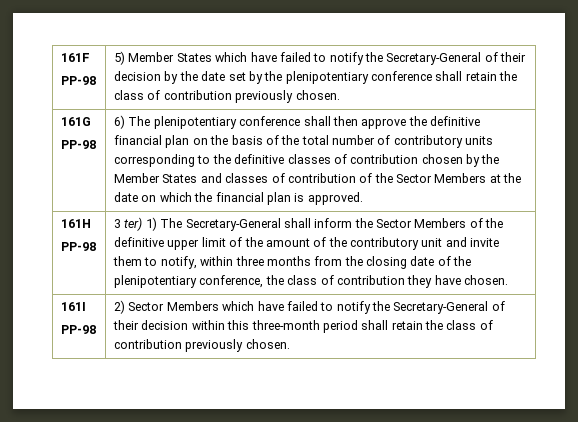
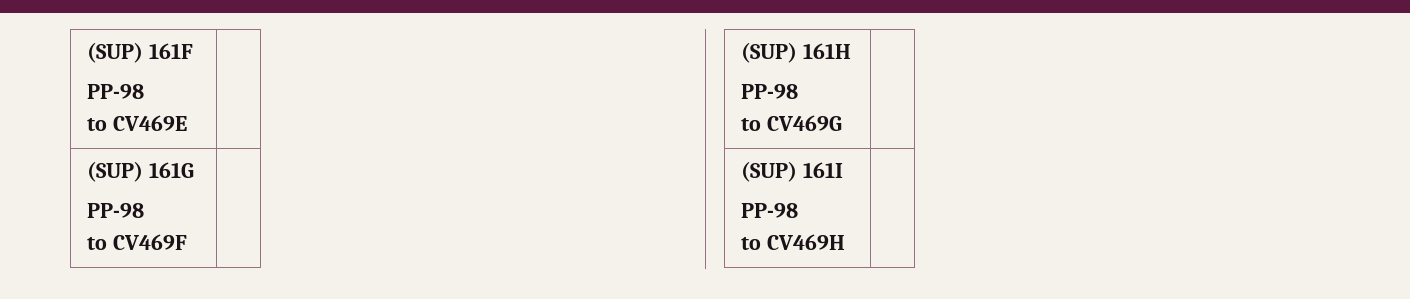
(60, 57) none -> [86,42,143,63] (SUP)
[113,51,527,65] [113,71,518,84] [113,90,340,103] [60,117,91,126] [60,140,96,149] [113,115,480,129] [113,135,494,148] [113,154,500,167] [113,173,522,183] [113,192,363,205] [60,219,91,228] [60,242,96,251] [113,217,504,231] [113,237,500,250] [112,256,472,269] [113,275,508,288] [60,302,86,311] [60,325,96,334] [113,300,505,314] [112,320,493,333] [113,339,290,352] | 5) Member States which have failed to notify the Secretary-General of their decision by the date set by the plenipotentiary conference shall retain the class of contribution previously chosen. // 161G // PP-98 | 6) The plenipotentiary conference shall then approve the definitive financial plan on the basis of the total number of contributory units corresponding to the definitive classes of contribution chosen by the Member States and classes of contribution of the Sector Members at the date on which the financial plan is approved. // 161H // PP-98 | 3 ter) 1) The Secretary-General shall inform the Sector Members of the definitive upper limit of the amount of the contributory unit and invite them to notify, within three months from the closing date of the plenipotentiary conference, the class of contribution they have chosen. // 161I // PP-98 | 2) Sector Members which have failed to notify the Secretary-General of their decision within this three-month period shall retain the class of contribution previously chosen. -> [86,115,187,131] [86,161,194,182] [86,203,144,218] [86,234,187,250] [740,42,851,63] [740,84,798,99] [740,115,842,131] [740,161,843,182] [740,203,798,218] [740,234,845,250] // to CV469E | // (SUP) 161G // PP-98 // to CV469F | // (SUP) 161H // PP-98 // to CV469G | // (SUP) 161I // PP-98 // to CV469H |

